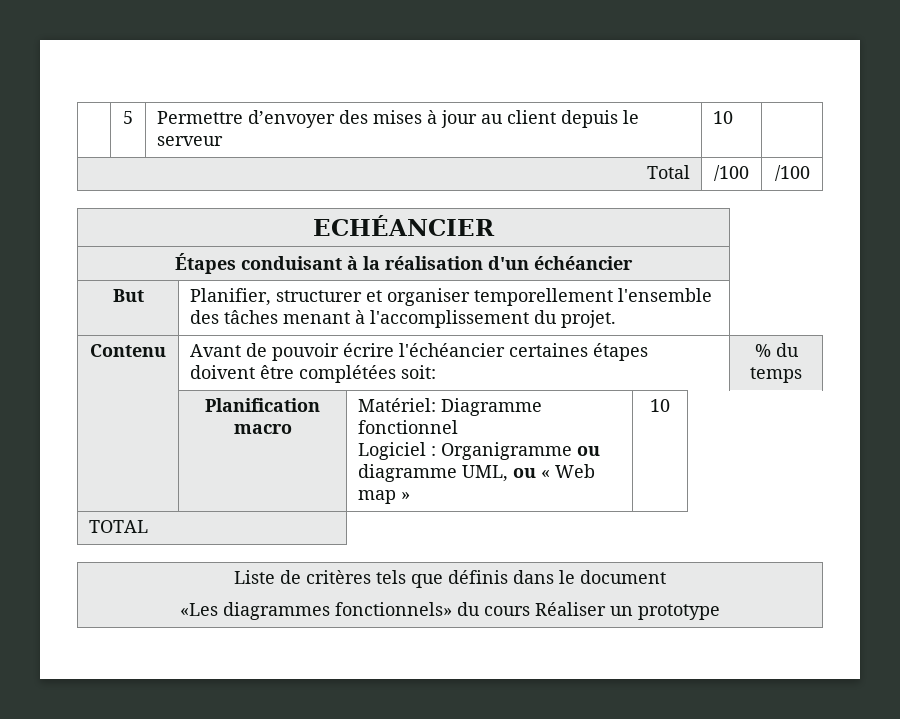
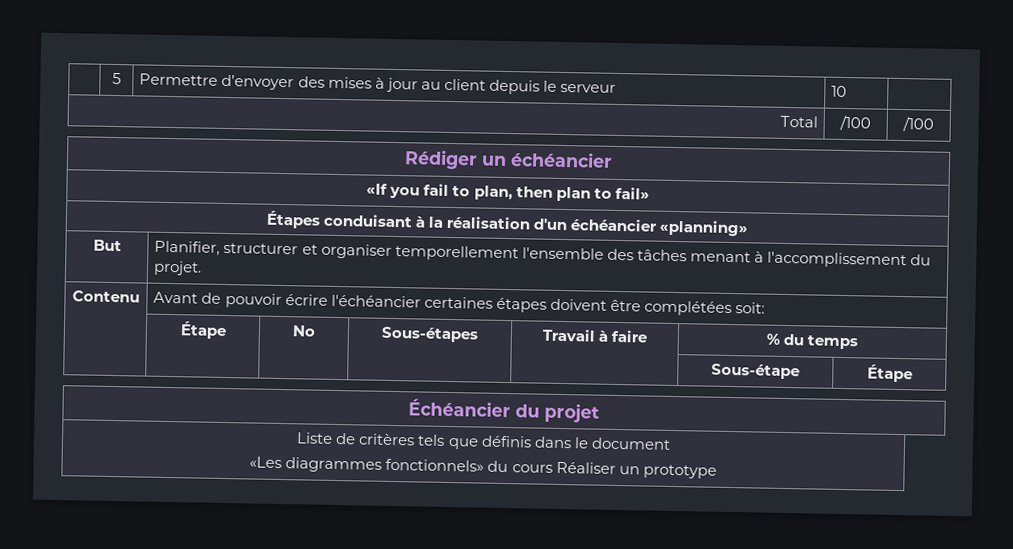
[313,215,495,236] ECHÉANCIER -> [404,149,613,170] [366,183,650,202] Rédiger un échéancier // «If you fail to plan, then plan to fail»
(633, 263) none -> [659,219,749,237] «planning»
[754,343,799,357] [750,367,802,383] [205,398,320,412] [233,424,292,434] [358,398,543,416] [358,420,459,434] [358,442,601,460] [358,464,596,482] [358,490,411,504] [650,399,670,412] [89,520,149,533] | % du temps // | Planification macro | Matériel: Diagramme fonctionnel // Logiciel : Organigramme ou diagramme UML, ou « Web map » | 10 // TOTAL -> [179,321,227,340] [292,325,316,337] [381,326,479,343] [541,328,649,343] [765,333,859,350] [711,363,800,380] [866,364,913,383] [408,398,600,423] // | Étape | No | Sous-étapes | Travail à faire | % du temps // | | | | | Sous-étape | Étape // Échéancier du projet

